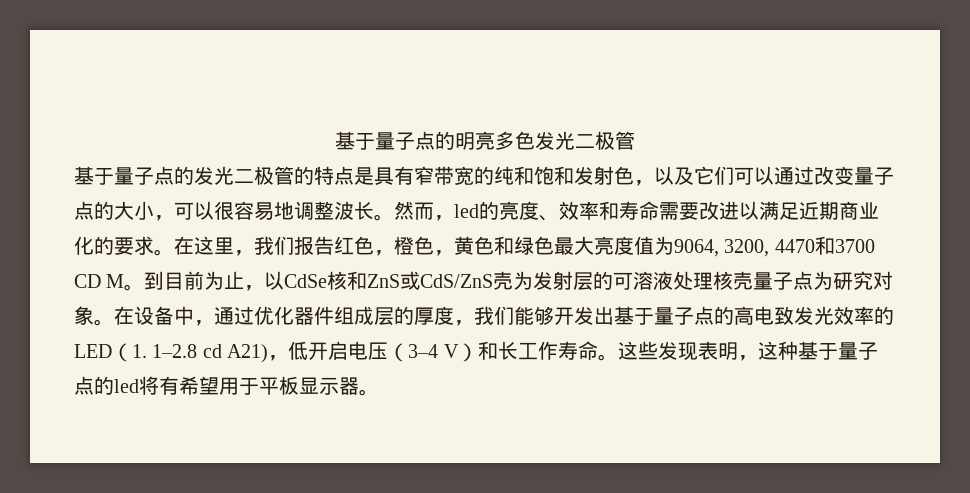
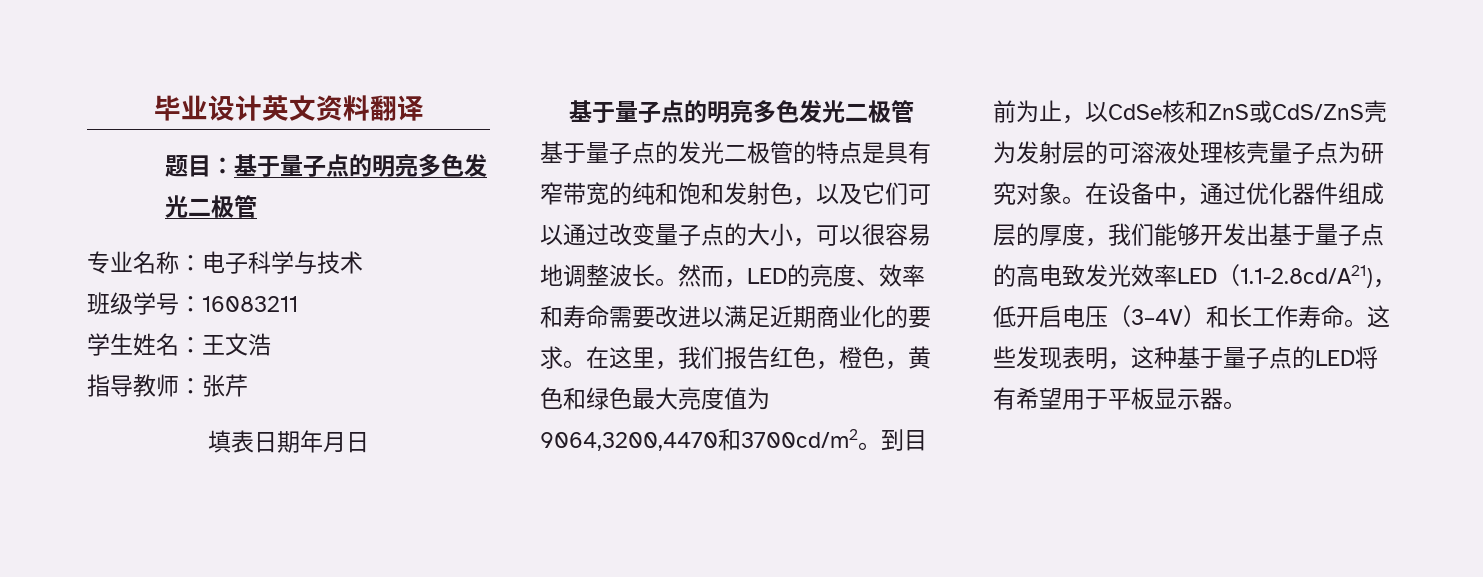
(335, 140) none -> [153,95,424,121] [165,154,488,177] [165,195,258,218] [87,251,363,274] [87,292,298,315] [87,333,271,356] [87,374,248,397] [208,430,369,453] 毕业设计英文资料翻译 // 题目：基于量子点的明亮多色发光二极管 // 专业名称：电子科学与技术 // 班级学号：16083211 // 学生姓名：王文浩 // 指导教师：张芹 // 填表日期年月日 //
[454,204,479,218] led -> [747,268,787,284] LED
[674,236,875,257] [74,274,125,288] 9064, 3200, 4470和3700 CD M -> [540,428,858,451] 9064,3200,4470和3700cd/m2
[874,306,894,325] [74,343,269,363] 的LED（1. 1–2.8 cd A21) -> [1177,264,1373,288] LED（1.1-2.8cd/A21)
[408,344,459,358] 3–4 V -> [1131,309,1183,325] 3–4V
[114,379,139,393] led -> [1315,350,1355,366] LED

